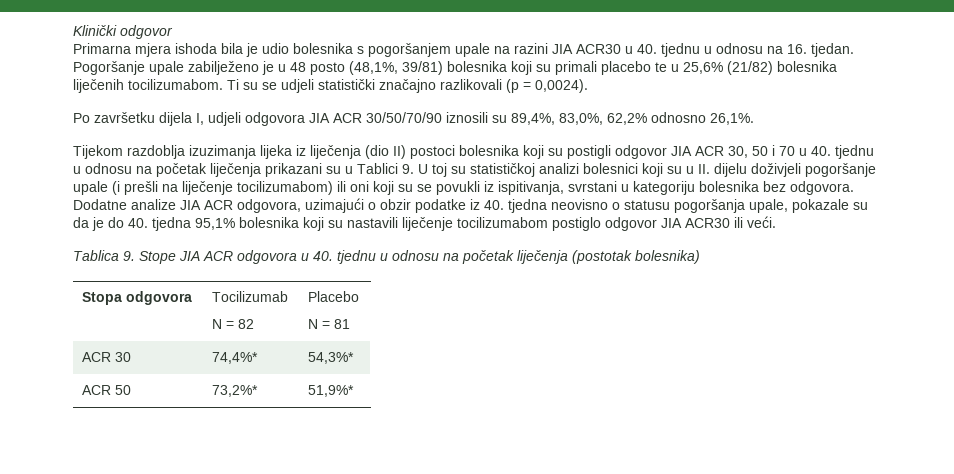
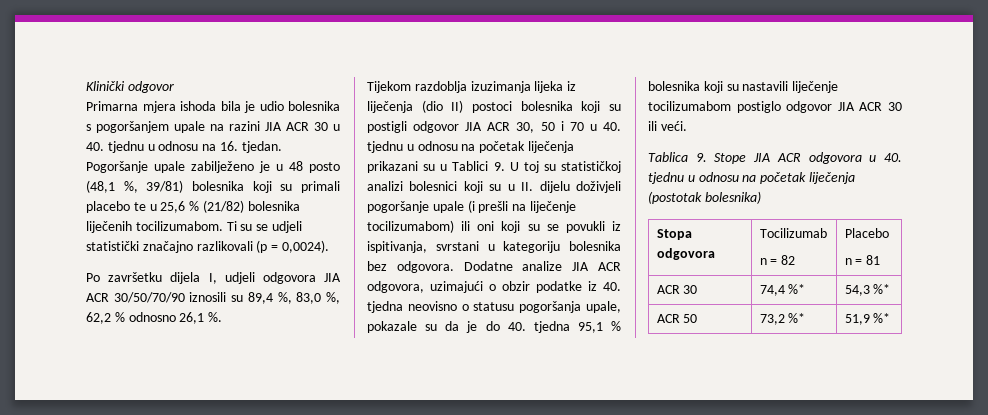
[576,44,621,54] ACR30 -> [286,122,328,131] ACR 30
[349,61,398,75] (48,1%, -> [86,180,138,193] (48,1 %,
[683,62,723,74] 25,6% -> [160,201,200,213] 25,6 %
[511,112,754,125] 89,4%, 83,0%, 62,2% odnosno 26,1%. -> [247,292,341,304] [86,312,223,324] 89,4 %, 83,0 %, 62,2 % odnosno 26,1 %.
[195,218,235,230] 95,1% -> [577,321,621,333] 95,1 %
[685,218,730,228] ACR30 -> [859,102,902,111] ACR 30
[212,319,223,329] N -> [759,258,767,265] n
[308,319,319,329] N -> [844,258,852,265] n
[212,352,259,364] [308,352,355,364] [82,385,132,395] [212,385,259,397] [308,385,355,397] 74,4%* | 54,3%* // ACR 50 | 73,2%* | 51,9%* -> [759,284,806,296] [844,284,891,296] [656,314,698,323] [759,313,806,325] [844,313,891,325] 74,4 %* | 54,3 %* // ACR 50 | 73,2 %* | 51,9 %*

